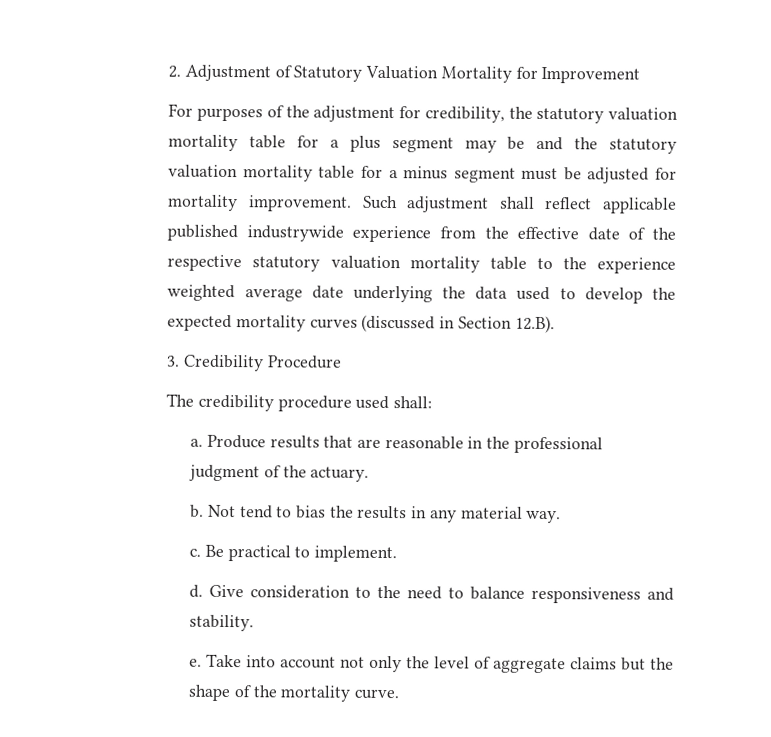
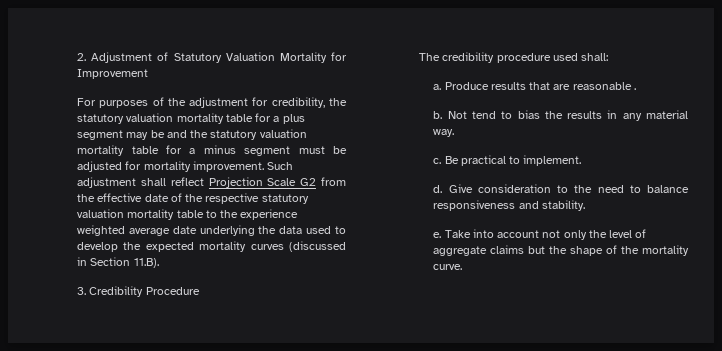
[602,197,678,214] [167,224,432,243] applicable published industrywide experience -> [208,177,317,188] Projection Scale G2
[514,315,555,334] 12.B). -> [133,258,159,268] 11.B).
[467,436,603,454] [189,464,370,482] in the professional judgment of the actuary. -> [633,88,636,90] .

